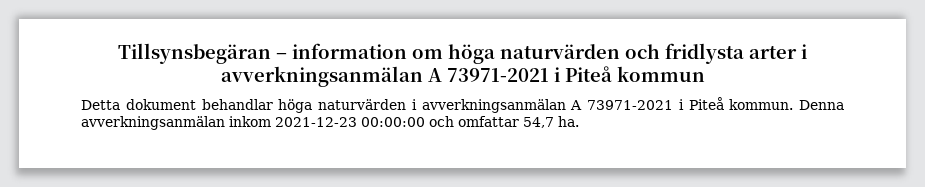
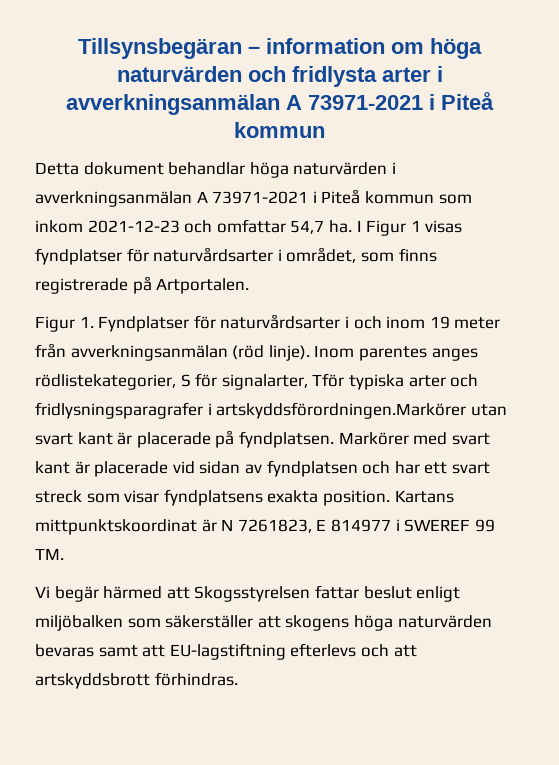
[729,99,844,110] [81,116,225,130] kommun. Denna avverkningsanmälan -> [364,191,472,204] kommun som
[361,117,425,127] 00:00:00 -> (180, 226) none
(579, 121) none -> [356,220,463,236] [35,247,437,265] [35,276,250,294] [35,314,501,332] [35,343,478,361] [35,373,479,390] [35,402,507,419] [35,430,490,448] [35,460,490,477] [35,489,454,506] [35,519,495,535] [35,548,64,560] [35,585,461,602] [35,615,492,631] [35,643,417,660] [35,672,238,689] I Figur 1 visas fyndplatser för naturvårdsarter i området, som finns registrerade på Artportalen. // Figur 1. Fyndplatser för naturvårdsarter i och inom 19 meter från avverkningsanmälan (röd linje). Inom parentes anges rödlistekategorier, S för signalarter, Tför typiska arter och fridlysningsparagrafer i artskyddsförordningen.Markörer utan svart kant är placerade på fyndplatsen. Markörer med svart kant är placerade vid sidan av fyndplatsen och har ett svart streck som visar fyndplatsens exakta position. Kartans mittpunktskoordinat är N 7261823, E 814977 i SWEREF 99 TM. // Vi begär härmed att Skogsstyrelsen fattar beslut enligt miljöbalken som säkerställer att skogens höga naturvärden bevaras samt att EU-lagstiftning efterlevs och att artskyddsbrott förhindras.

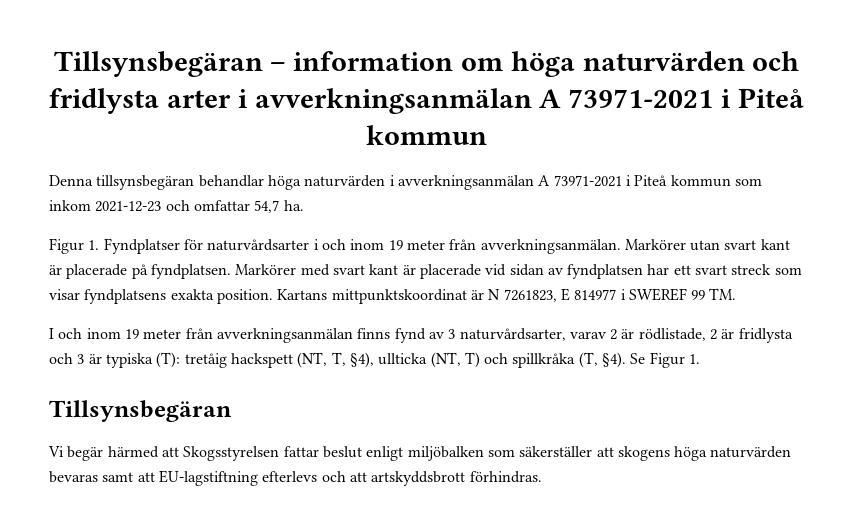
[35,162,164,175] Detta dokument -> [49,175,195,190] Denna tillsynsbegäran
[356,220,463,236] [35,247,437,265] [35,276,250,294] I Figur 1 visas fyndplatser för naturvårdsarter i området, som finns registrerade på Artportalen. -> (304, 205) none
[70,345,478,361] [35,373,479,390] [35,402,467,419] avverkningsanmälan (röd linje). Inom parentes anges rödlistekategorier, S för signalarter, Tför typiska arter och fridlysningsparagrafer i artskyddsförordningen.Markörer -> [480,239,686,254] avverkningsanmälan. Markörer
[362,461,391,474] och -> (644, 271) none
(64, 554) none -> [49,328,793,343] [49,352,701,368] [49,400,232,422] // I och inom 19 meter från avverkningsanmälan finns fynd av 3 naturvårdsarter, varav 2 är rödlistade, 2 är fridlysta och 3 är typiska (T): tretåig hackspett (NT, T, §4), ullticka (NT, T) och spillkråka (T, §4). Se Figur 1. // Tillsynsbegäran

